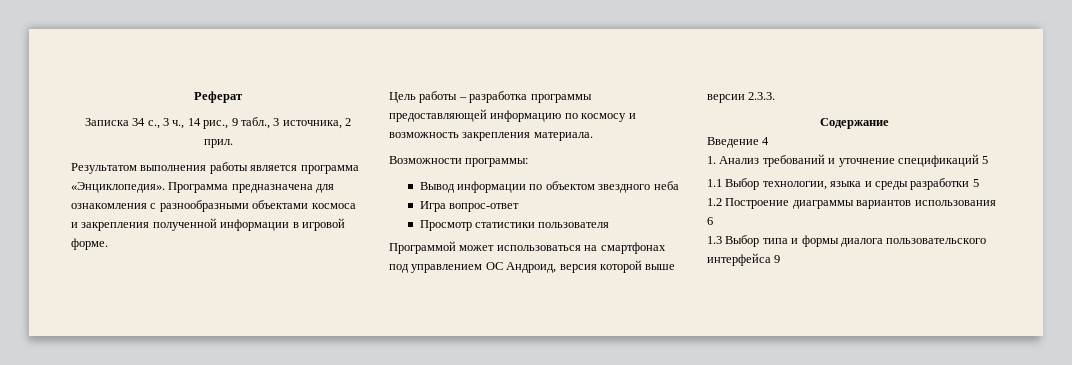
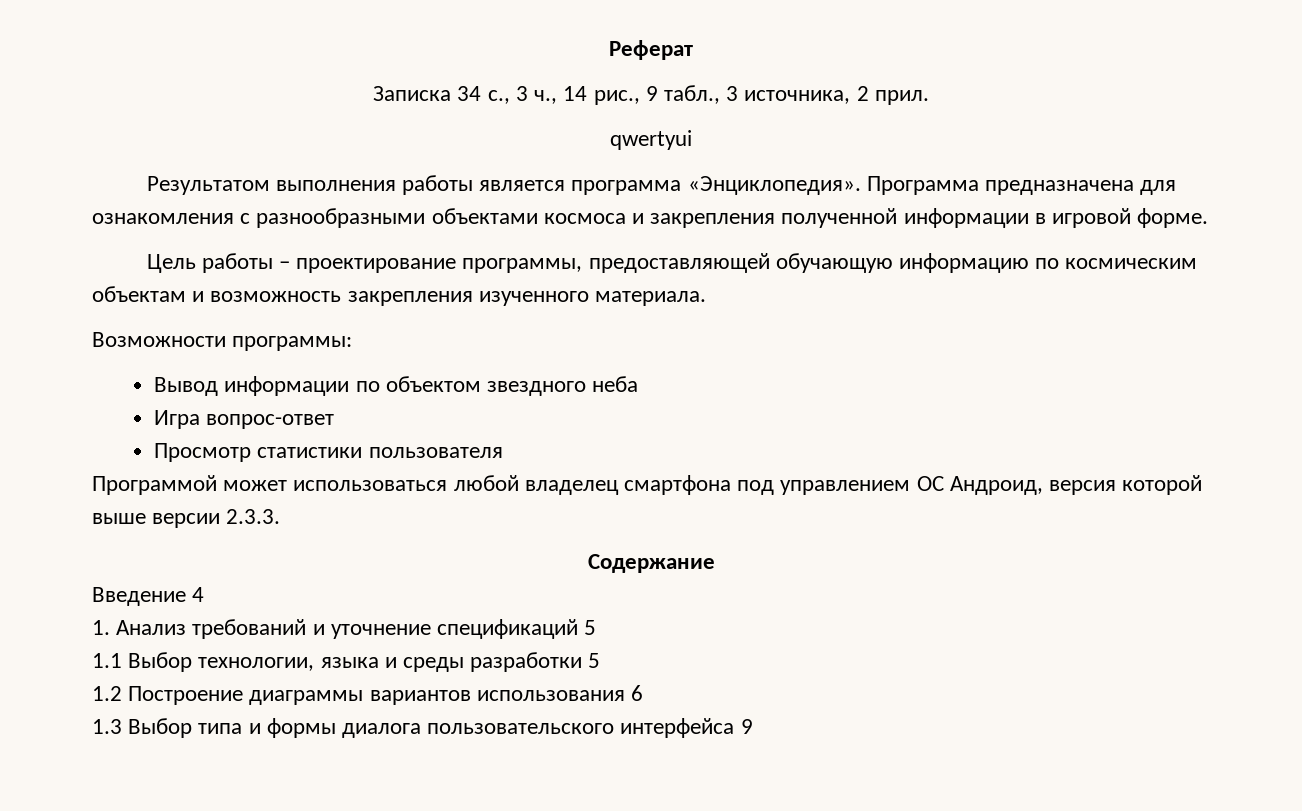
(233, 143) none -> [610,130,692,150] // qwertyui
[469,91,592,103] [389,109,627,122] разработка программы предоставляющей информацию по космосу -> [296,253,1198,273] [92,286,186,302] проектирование программы, предоставляющей обучающую информацию по космическим объектам
(531, 136) none -> [478,291,589,306] изученного
[584,242,666,254] на смартфонах -> [453,475,732,495] любой владелец смартфона

